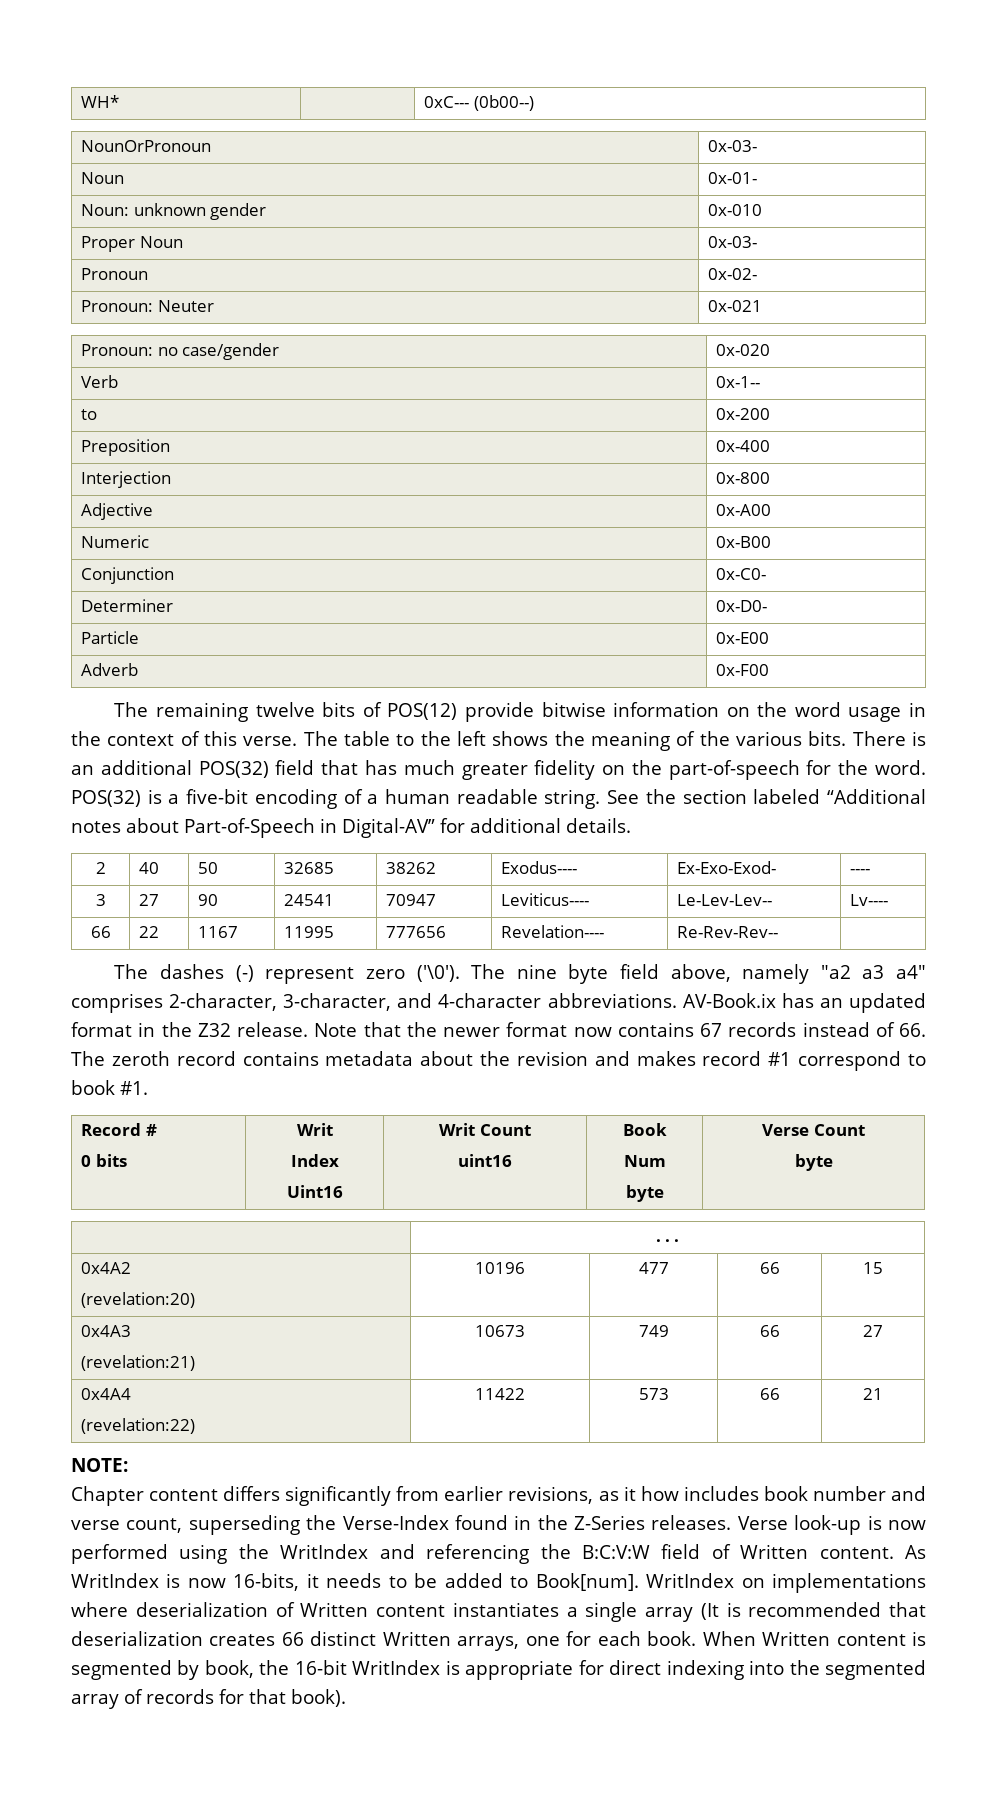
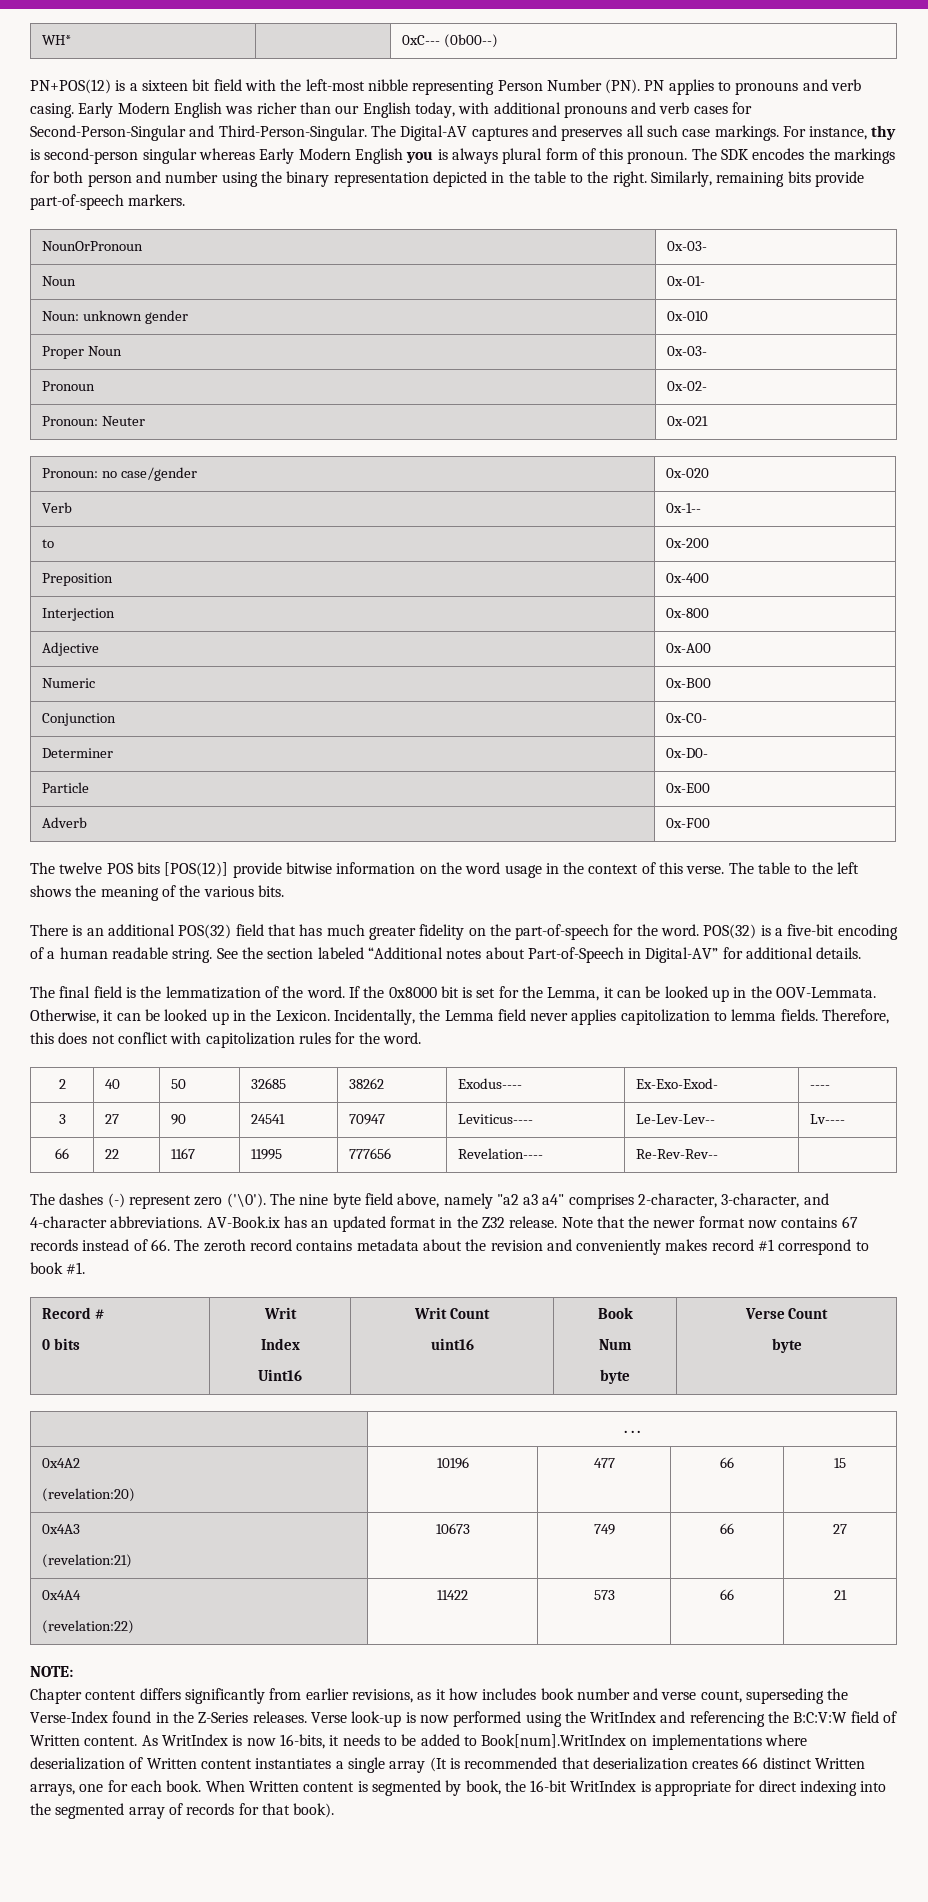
(534, 103) none -> [30,79,862,95] [30,102,753,118] [30,125,897,141] [30,148,896,164] [30,171,865,187] [30,194,186,210] // PN+POS(12) is a sixteen bit field with the left-most nibble representing Person Number (PN). PN applies to pronouns and verb casing. Early Modern English was richer than our English today, with additional pronouns and verb cases for Second-Person-Singular and Third-Person-Singular. The Digital-AV captures and preserves all such case markings. For instance, thy is second-person singular whereas Early Modern English you is always plural form of this pronoun. The SDK encodes the markings for both person and number using the binary representation depicted in the table to the right. Similarly, remaining bits provide part-of-speech markers.
[156,702,458,722] remaining twelve bits of POS(12) -> [59,862,229,877] twelve POS bits [POS(12)]
(847, 738) none -> (284, 891) //
(631, 825) none -> [30,986,877,1002] [30,1009,890,1025] [30,1032,421,1048] // The final field is the lemmatization of the word. If the 0x8000 bit is set for the Lemma, it can be looked up in the OOV-Lemmata. Otherwise, it can be looked up in the Lexicon. Incidentally, the Lemma field never applies capitolization to lemma fields. Therefore, this does not conflict with capitolization rules for the word.
(630, 1058) none -> [576,1239,662,1255] conveniently
[535,1573,735,1591] Book[num]. WritIndex -> [481,1734,627,1748] Book[num].WritIndex

